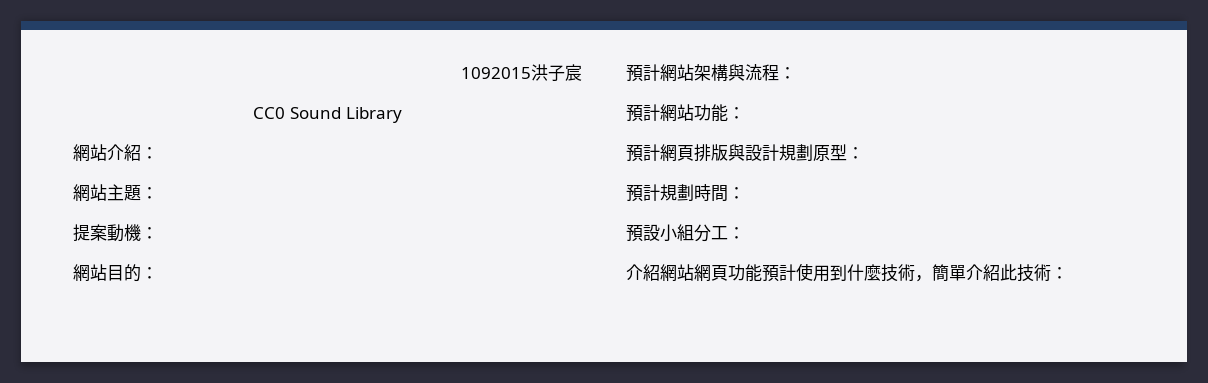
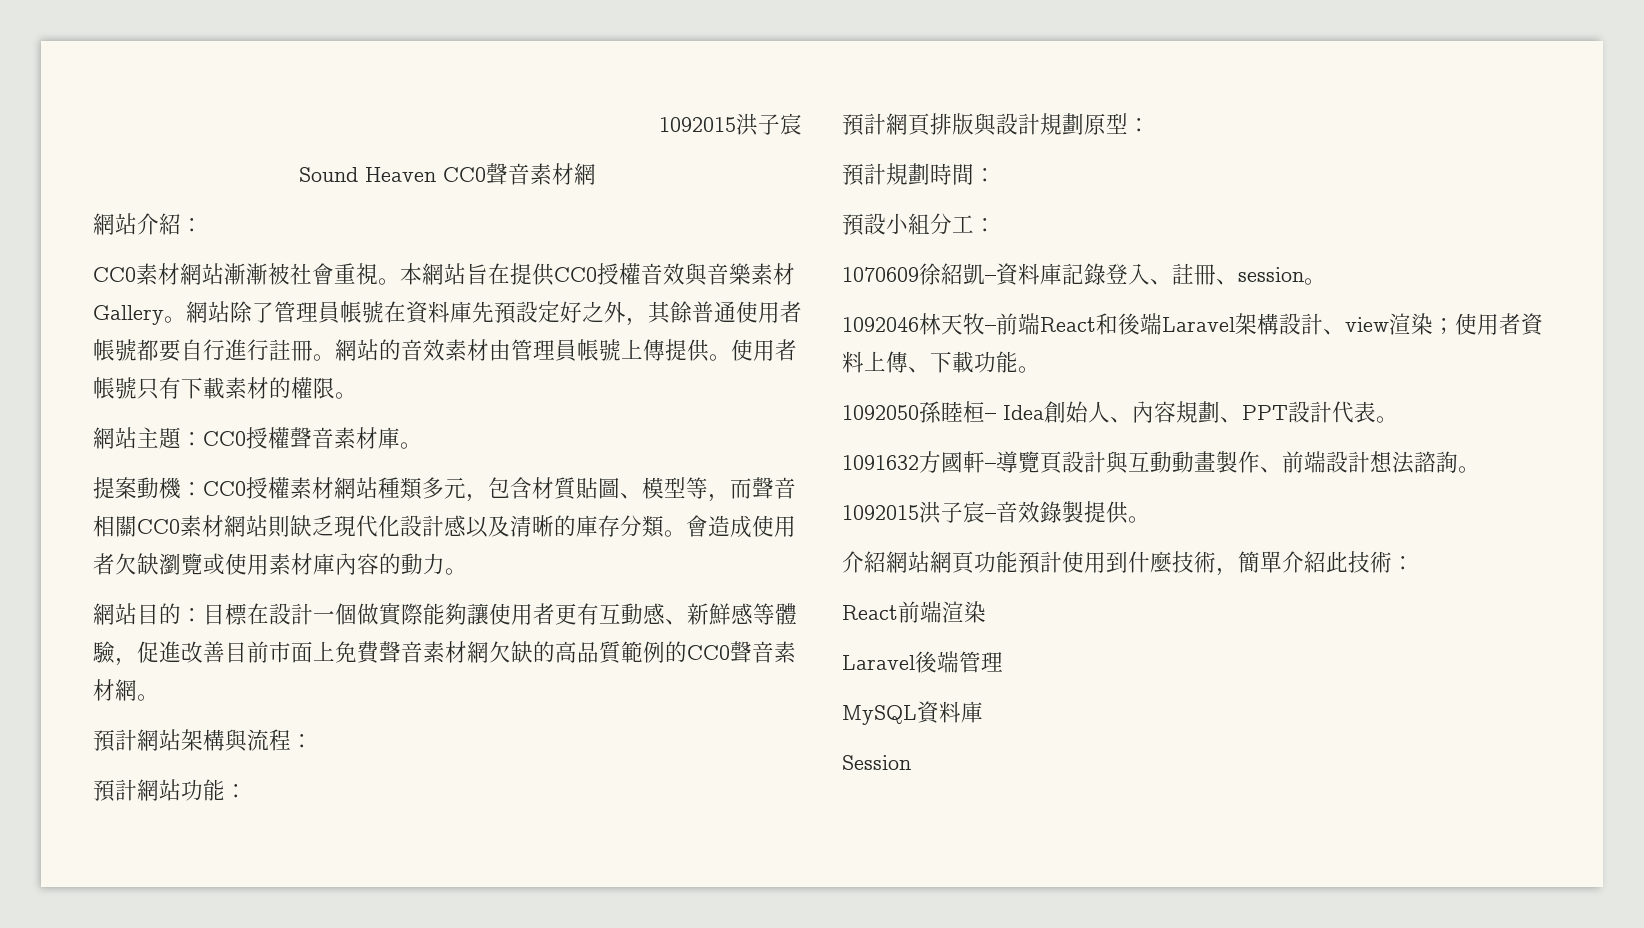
[253,107,402,123] [73,144,158,162] [73,184,158,202] [73,224,158,242] [73,264,158,282] CC0 Sound Library // 網站介紹： // 網站主題： // 提案動機： // 網站目的： -> [299,163,596,185] [93,213,203,235] [93,263,795,286] [93,301,802,326] [93,339,797,362] [93,377,357,400] [93,427,422,449] [93,477,796,502] [93,515,796,538] [93,553,467,575] [93,603,797,626] [92,641,796,666] [93,679,159,701] Sound Heaven CC0聲音素材網 // 網站介紹： // CC0素材網站漸漸被社會重視。本網站旨在提供CC0授權音效與音樂素材Gallery。網站除了管理員帳號在資料庫先預設定好之外，其餘普通使用者帳號都要自行進行註冊。網站的音效素材由管理員帳號上傳提供。使用者帳號只有下載素材的權限。 // 網站主題：CC0授權聲音素材庫。 // 提案動機：CC0授權素材網站種類多元，包含材質貼圖、模型等，而聲音相關CC0素材網站則缺乏現代化設計感以及清晰的庫存分類。會造成使用者欠缺瀏覽或使用素材庫內容的動力。 // 網站目的：目標在設計一個做實際能夠讓使用者更有互動感、新鮮感等體驗，促進改善目前市面上免費聲音素材網欠缺的高品質範例的CC0聲音素材網。
(745, 233) none -> [842,263,1326,286] [842,313,1544,336] [842,351,1040,373] [842,401,1398,423] [842,451,1480,474] [842,501,1150,524] // 1070609徐紹凱–資料庫記錄登入、註冊、session。 // 1092046林天牧–前端React和後端Laravel架構設計、view渲染；使用者資料上傳、下載功能。 // 1092050孫睦桓– Idea創始人、內容規劃、PPT設計代表。 // 1091632方國軒–導覽頁設計與互動動畫製作、前端設計想法諮詢。 // 1092015洪子宸–音效錄製提供。
(1068, 273) none -> [842,601,986,623] [842,651,1003,673] [842,701,983,725] [842,755,911,770] // React前端渲染 // Laravel後端管理 // MySQL資料庫 // Session

